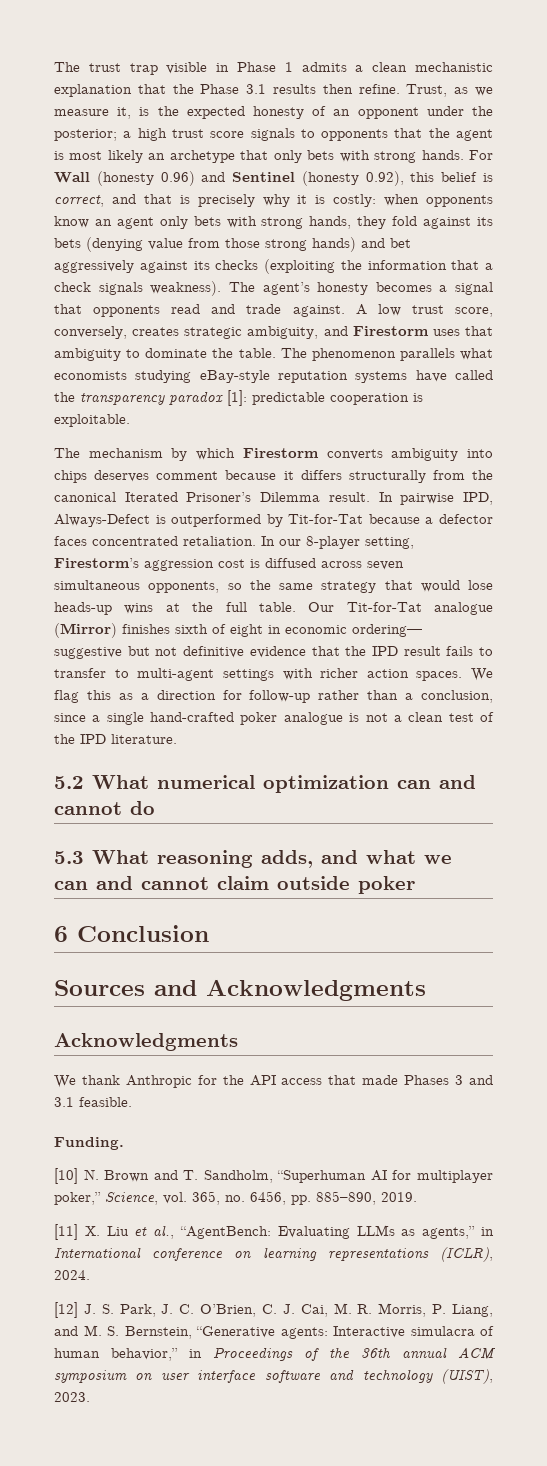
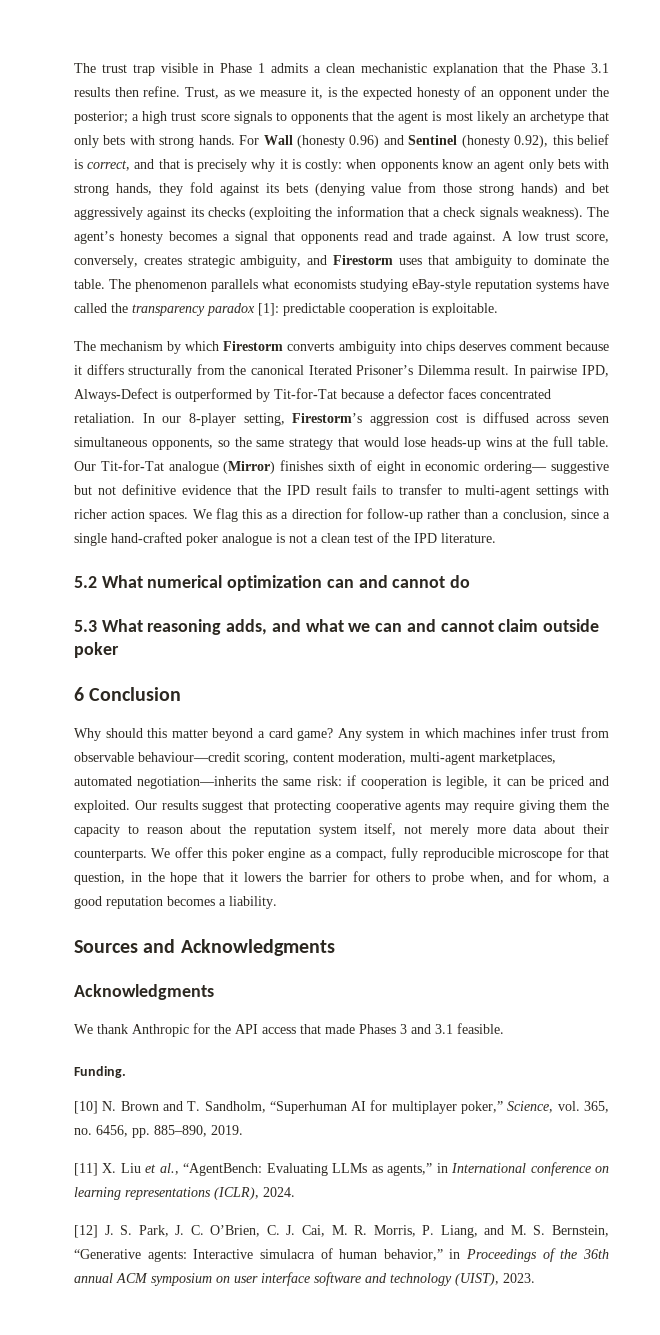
(209, 933) none -> [74,727,610,741] [74,752,556,765] [74,775,609,789] [74,800,609,813] [74,823,609,837] [74,847,609,861] [74,871,610,885] [74,896,277,909] // Why should this matter beyond a card game? Any system in which machines infer trust from observable behaviour—credit scoring, content moderation, multi-agent marketplaces, automated negotiation—inherits the same risk: if cooperation is legible, it can be priced and exploited. Our results suggest that protecting cooperative agents may require giving them the capacity to reason about the reputation system itself, not merely more data about their counterparts. We offer this poker engine as a compact, fully reproducible microscope for that question, in the hope that it lowers the barrier for others to probe when, and for whom, a good reputation becomes a liability.

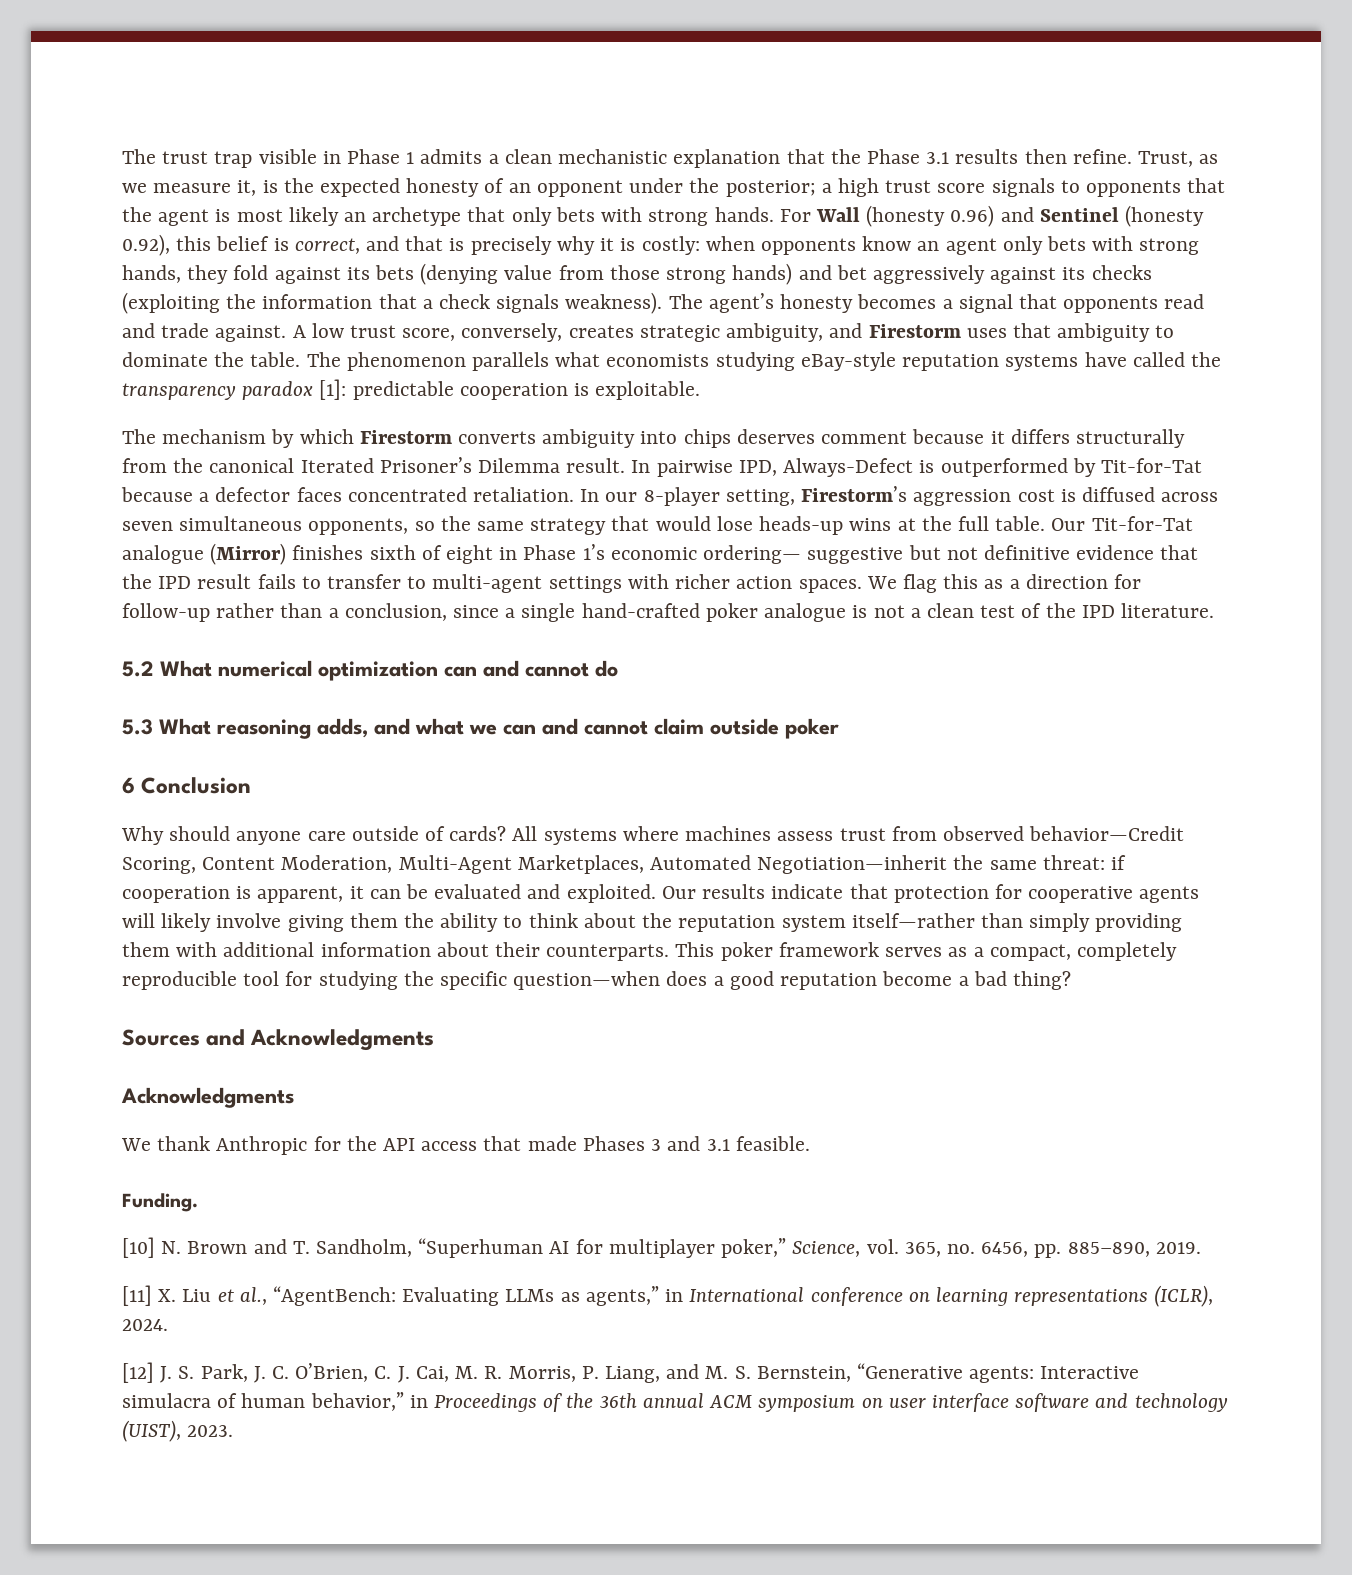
(421, 466) none -> [523,544,605,560] Phase 1’s
[147,727,610,741] [74,752,556,765] [74,776,342,789] this matter beyond a card game? Any system in which machines infer trust from observable behaviour—credit scoring, content moderation, multi-agent marketplaces, automated negotiation—inherits the same risk: -> [236,826,1185,845] [122,855,1105,874] anyone care outside of cards? All systems where machines assess trust from observed behavior—Credit Scoring, Content Moderation, Multi-Agent Marketplaces, Automated Negotiation—inherit the same threat:
[446,776,489,789] legible, -> [257,886,344,903] apparent,
[548,776,584,789] priced -> [434,884,522,899] evaluated
[202,800,609,813] [74,823,609,837] [74,847,609,861] [74,871,610,885] [74,896,277,909] suggest that protecting cooperative agents may require giving them the capacity to reason about the reputation system itself, not merely more data about their counterparts. We offer this poker engine as a compact, fully reproducible microscope for that question, in the hope that it lowers the barrier for others to probe when, and for whom, a good reputation becomes a liability. -> [771,884,1200,903] [122,913,1183,932] [122,942,1177,961] [122,971,1071,990] indicate that protection for cooperative agents will likely involve giving them the ability to think about the reputation system itself—rather than simply providing them with additional information about their counterparts. This poker framework serves as a compact, completely reproducible tool for studying the specific question—when does a good reputation become a bad thing?

